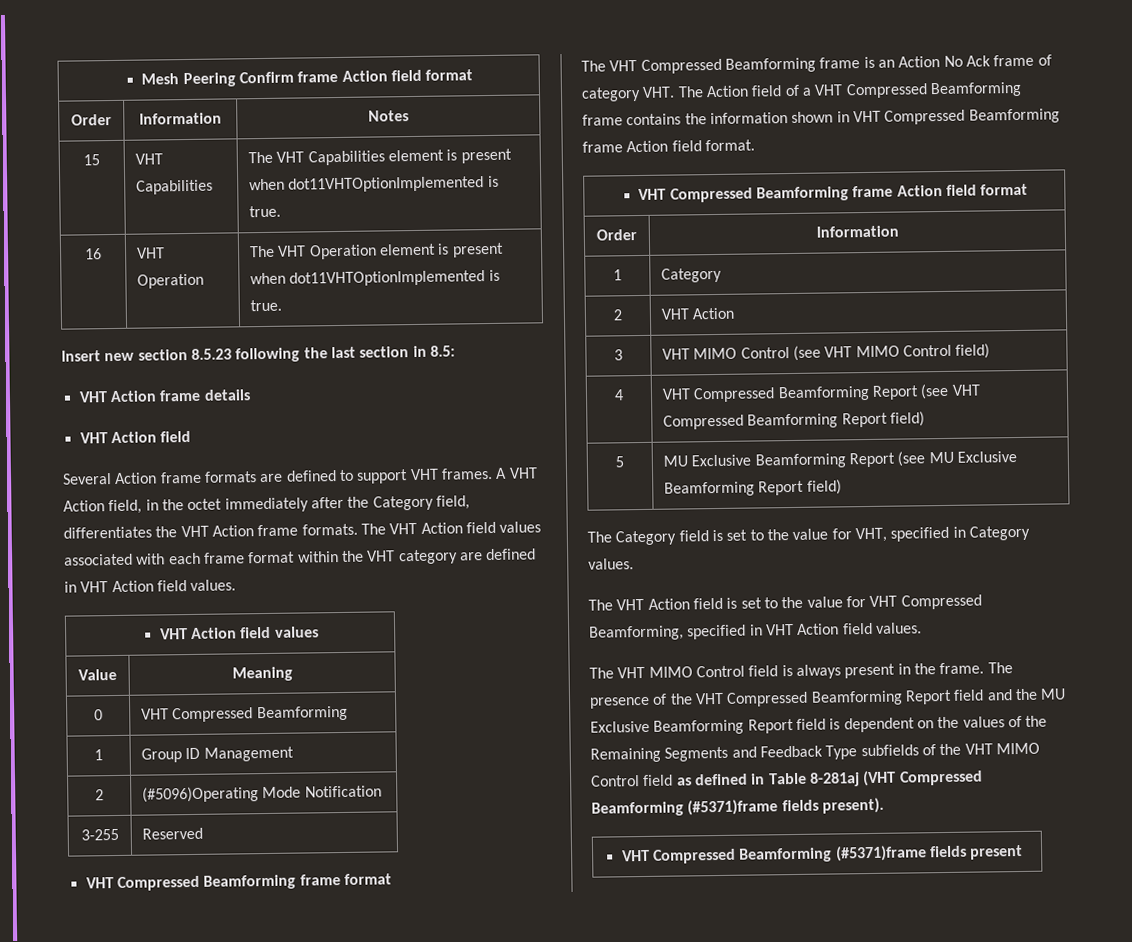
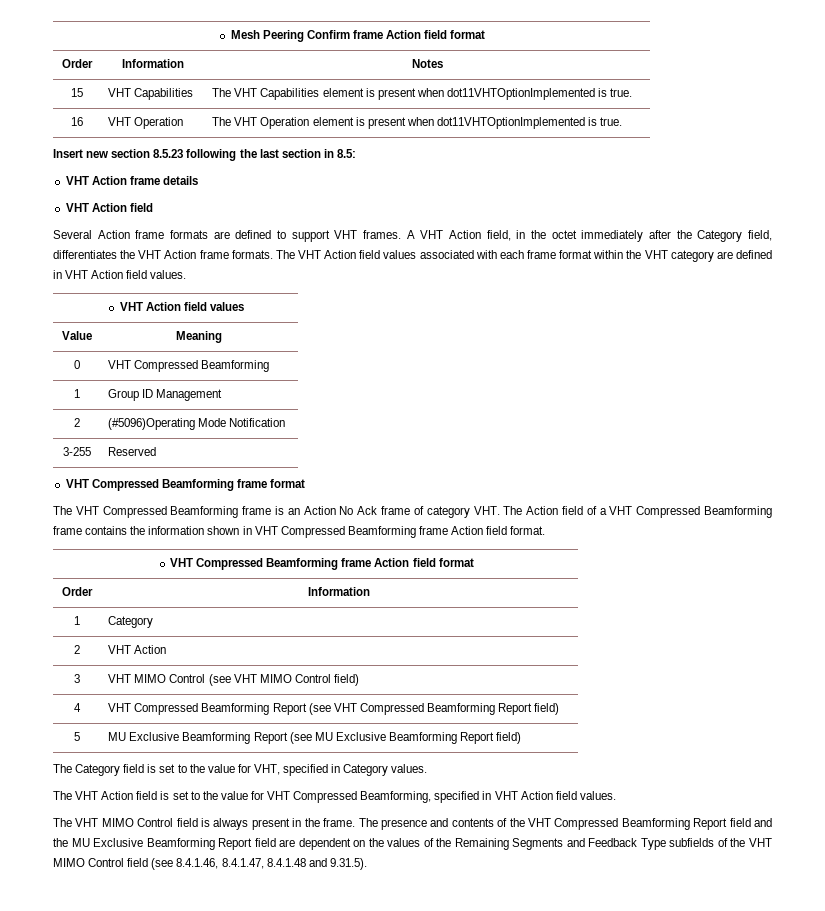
(650, 702) none -> [430,818,494,827] and contents
[829,718,841,730] is -> [279,839,296,847] are
[676,770,983,787] [591,797,884,817] [621,844,1024,864] as defined in Table 8-281aj (VHT Compressed Beamforming (#5371)frame fields present). // VHT Compressed Beamforming (#5371)frame fields present -> [151,858,367,870] (see 8.4.1.46, 8.4.1.47, 8.4.1.48 and 9.31.5).

